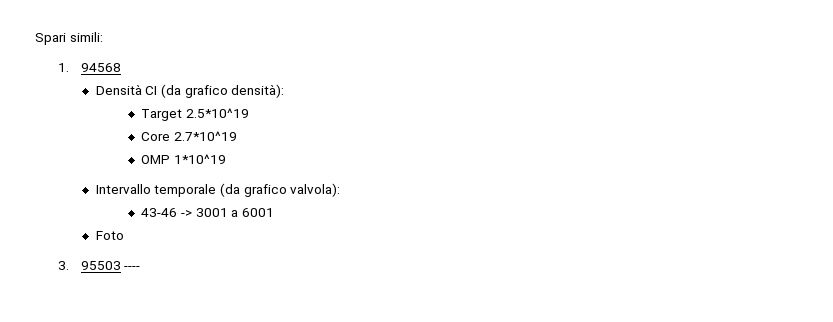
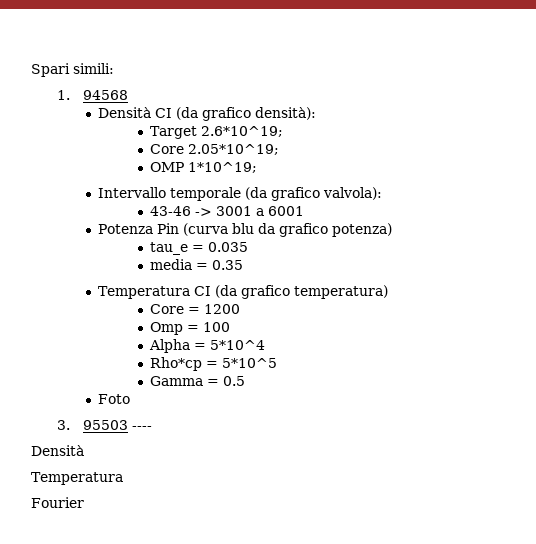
[186,108,250,118] [141,131,238,141] 2.5*10^19 // Core 2.7*10^19 -> [200,126,283,137] [149,144,279,155] 2.6*10^19; // Core 2.05*10^19;
[174,154,227,164] 1*10^19 -> [187,162,257,173] 1*10^19;
(274, 212) none -> [97,223,392,237] [149,242,248,255] [149,259,243,270] [97,285,388,299] [149,304,240,314] [149,322,230,335] [148,339,265,353] [149,357,277,371] [149,376,245,386] // Potenza Pin (curva blu da grafico potenza) // tau_e = 0.035 // media = 0.35 // Temperatura CI (da grafico temperatura) // Core = 1200 // Omp = 100 // Alpha = 5*10^4 // Rho*cp = 5*10^5 // Gamma = 0.5
(141, 268) none -> [31,445,84,456] [31,472,123,485] [31,497,84,508] // Densità // Temperatura // Fourier

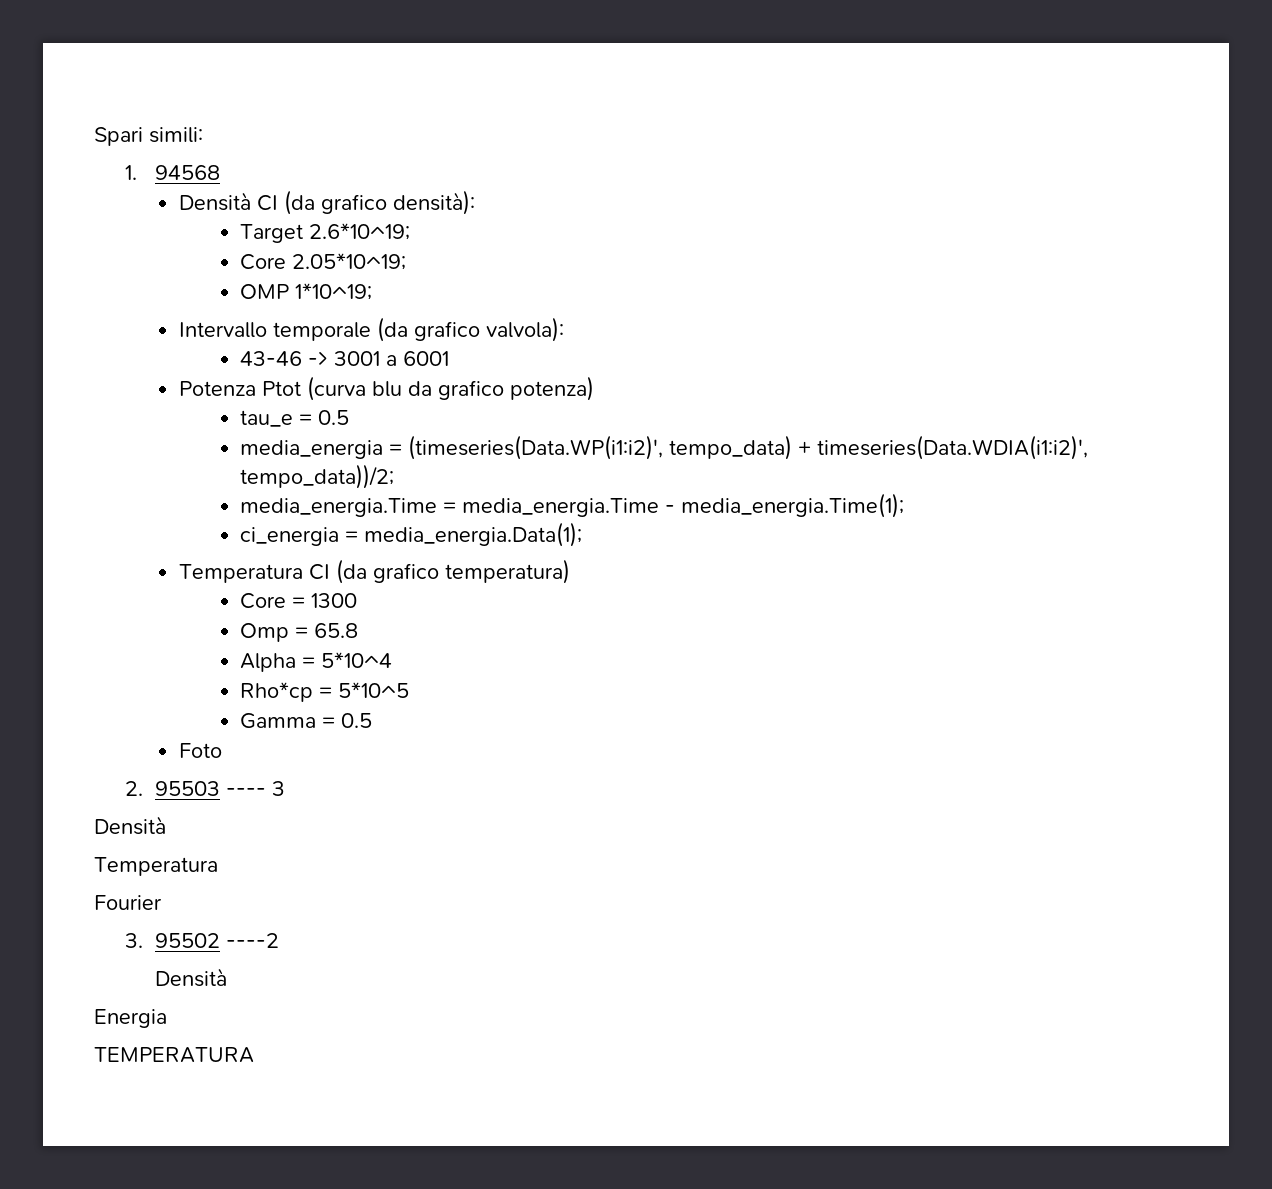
[156,223,179,234] Pin -> [262,381,302,396] Ptot
[207,242,248,252] [149,259,243,270] 0.035 // media = 0.35 -> [318,410,350,425] [240,435,1089,460] [240,464,395,489] [240,493,905,518] [240,522,583,547] 0.5 // media_energia = (timeseries(Data.WP(i1:i2)', tempo_data) + timeseries(Data.WDIA(i1:i2)', tempo_data))/2; // media_energia.Time = media_energia.Time - media_energia.Time(1); // ci_energia = media_energia.Data(1);
[203,304,240,314] 1200 -> [311,593,358,608] 1300
[202,322,230,332] 100 -> [314,623,359,638] 65.8
[56,420,70,430] 3. -> [124,781,143,796] 2.
(152, 428) none -> [272,781,286,796] 3
(84, 502) none -> [124,933,280,948] [155,968,228,987] [94,1009,167,1028] [94,1047,254,1063] // 3. 95502 ----2 // Densità // Energia // TEMPERATURA

